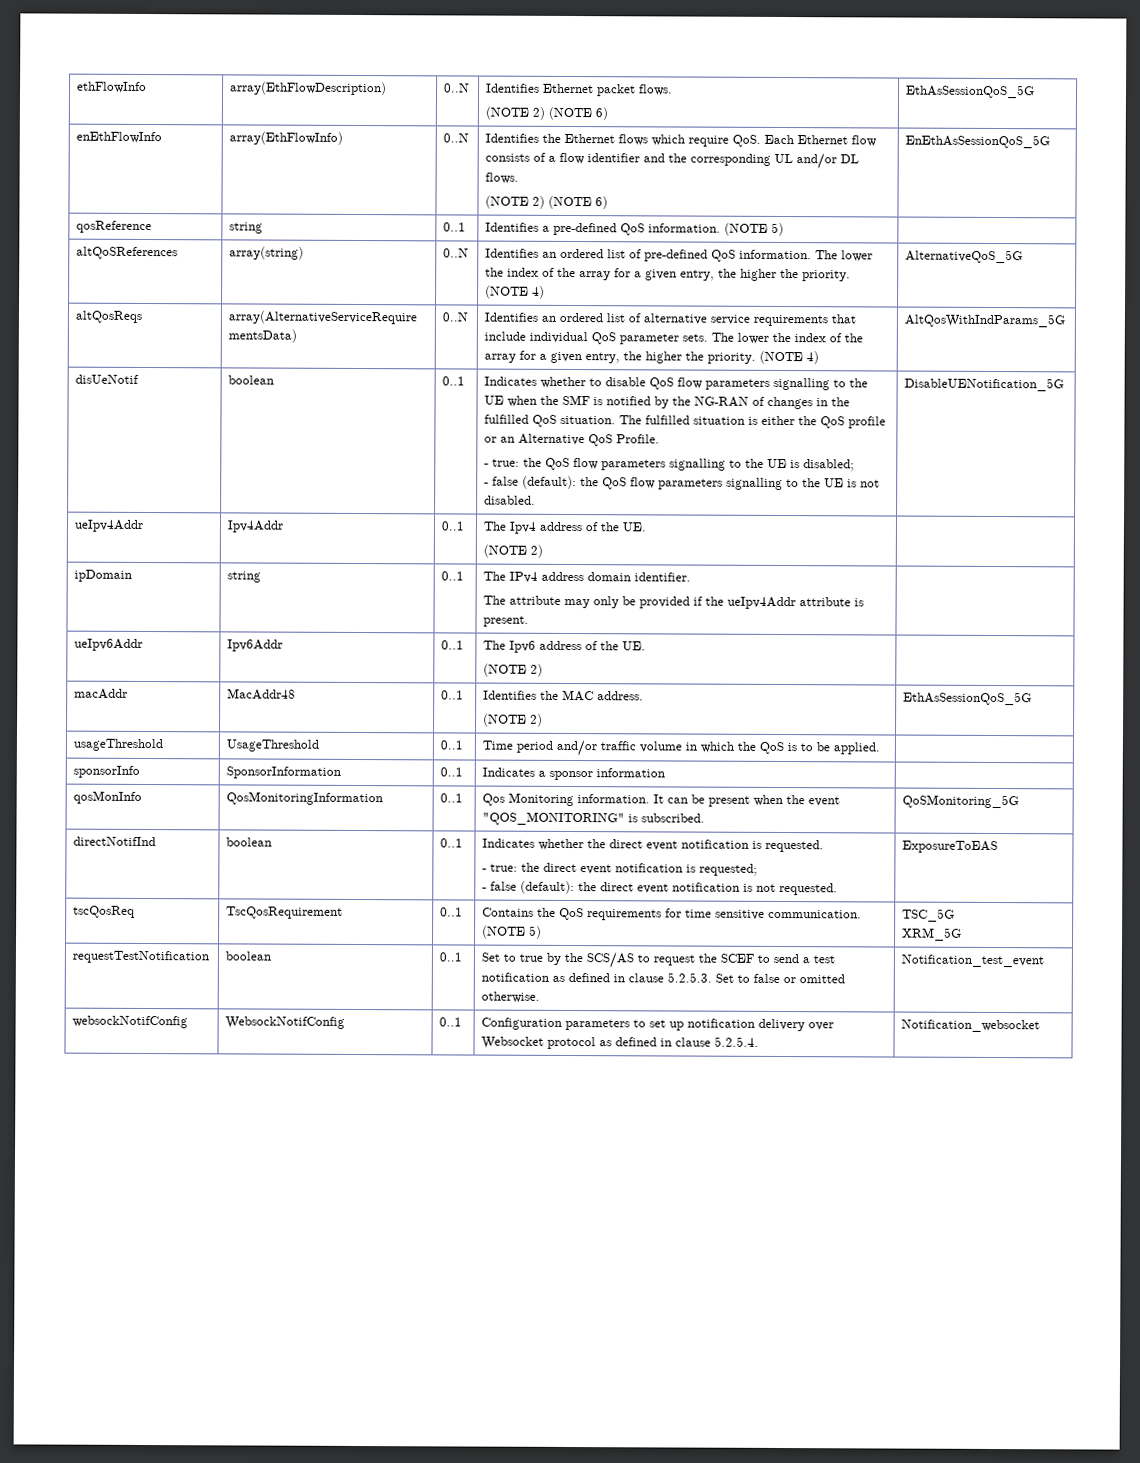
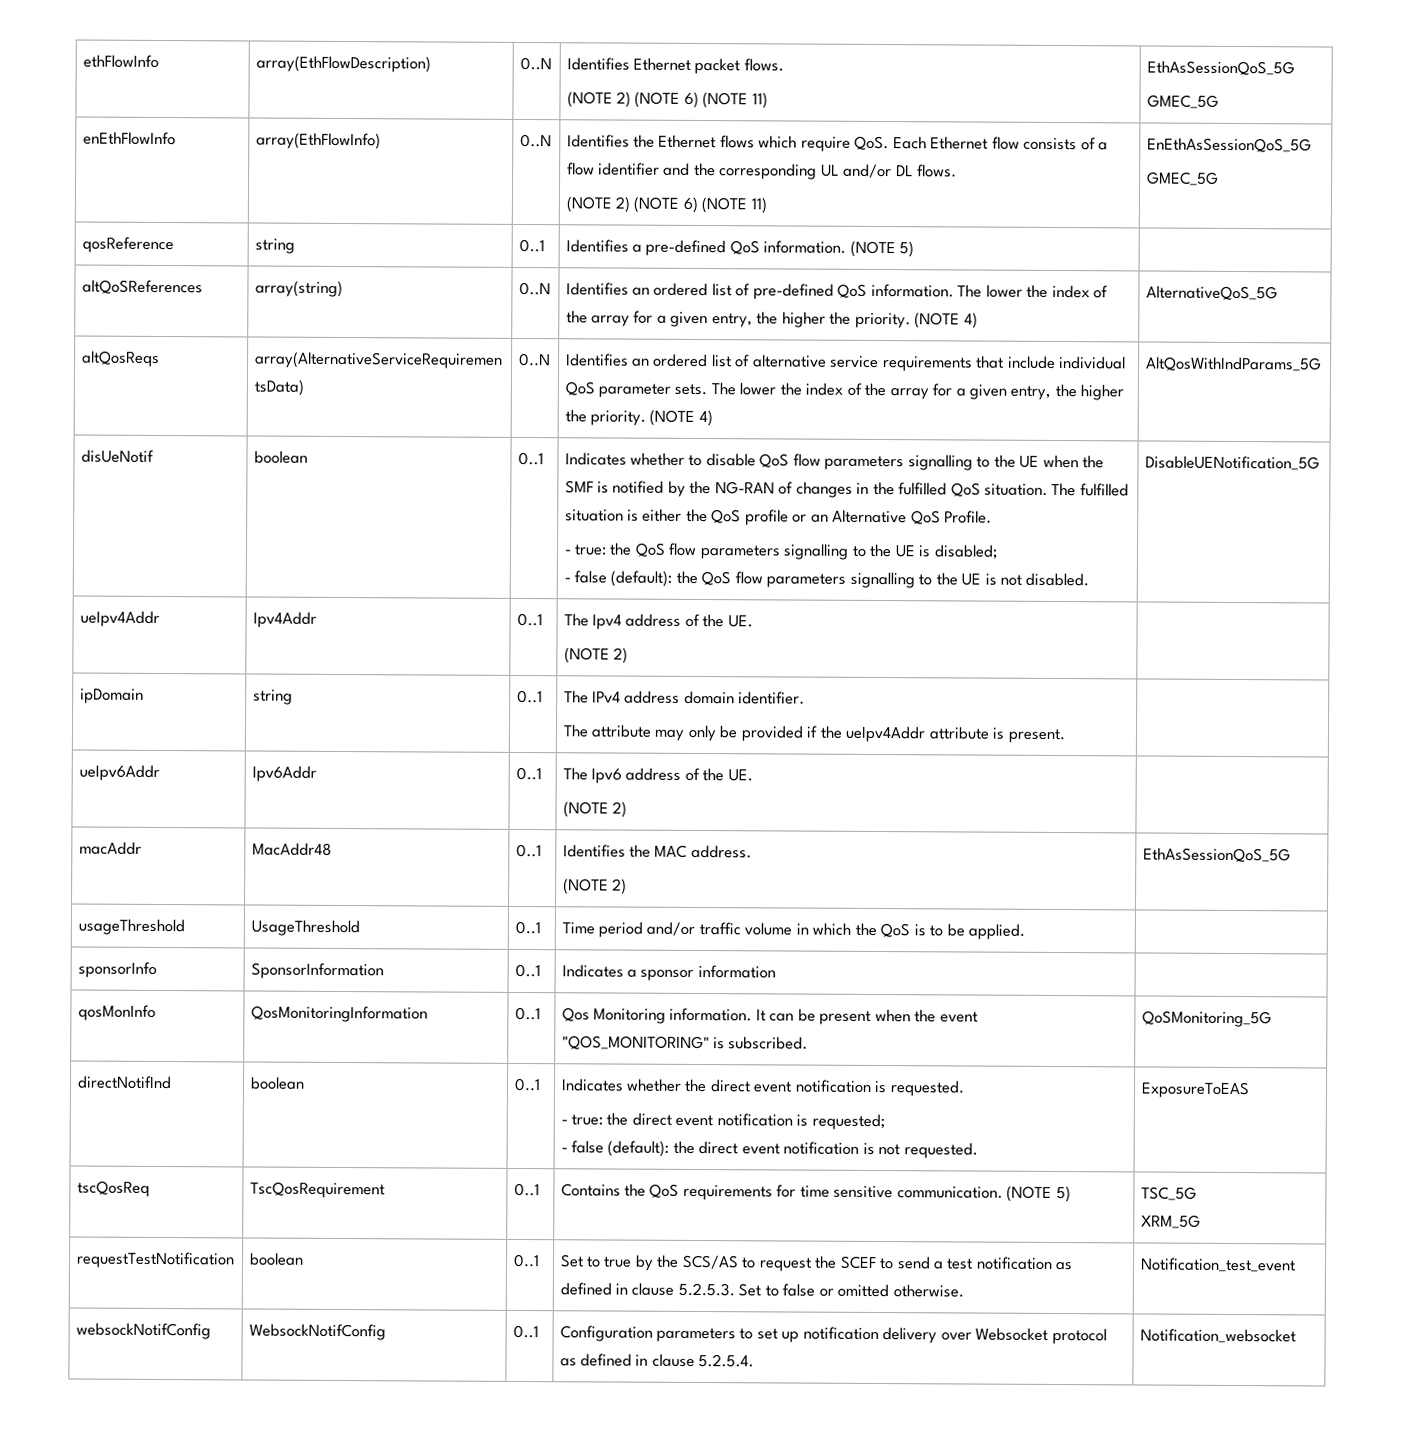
[905,84,1036,99] | EthAsSessionQoS_5G -> [702,92,768,109] [1146,60,1295,76] [1146,94,1219,109] (NOTE 11) | EthAsSessionQoS_5G // GMEC_5G
(609, 203) none -> [701,196,767,214] (NOTE 11)
(1051, 141) none -> [1146,171,1219,186] // GMEC_5G

